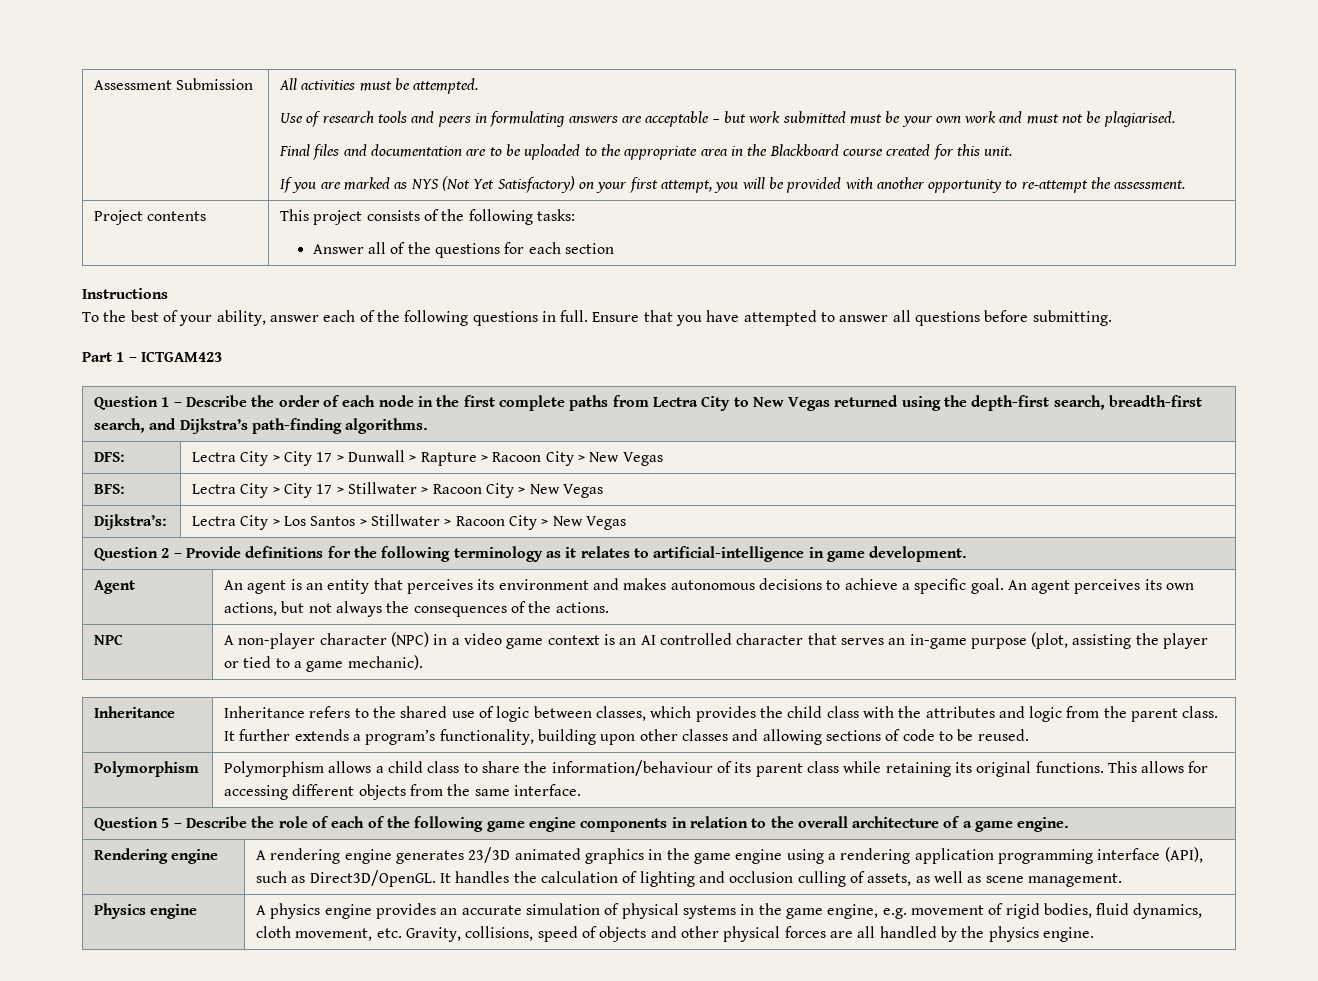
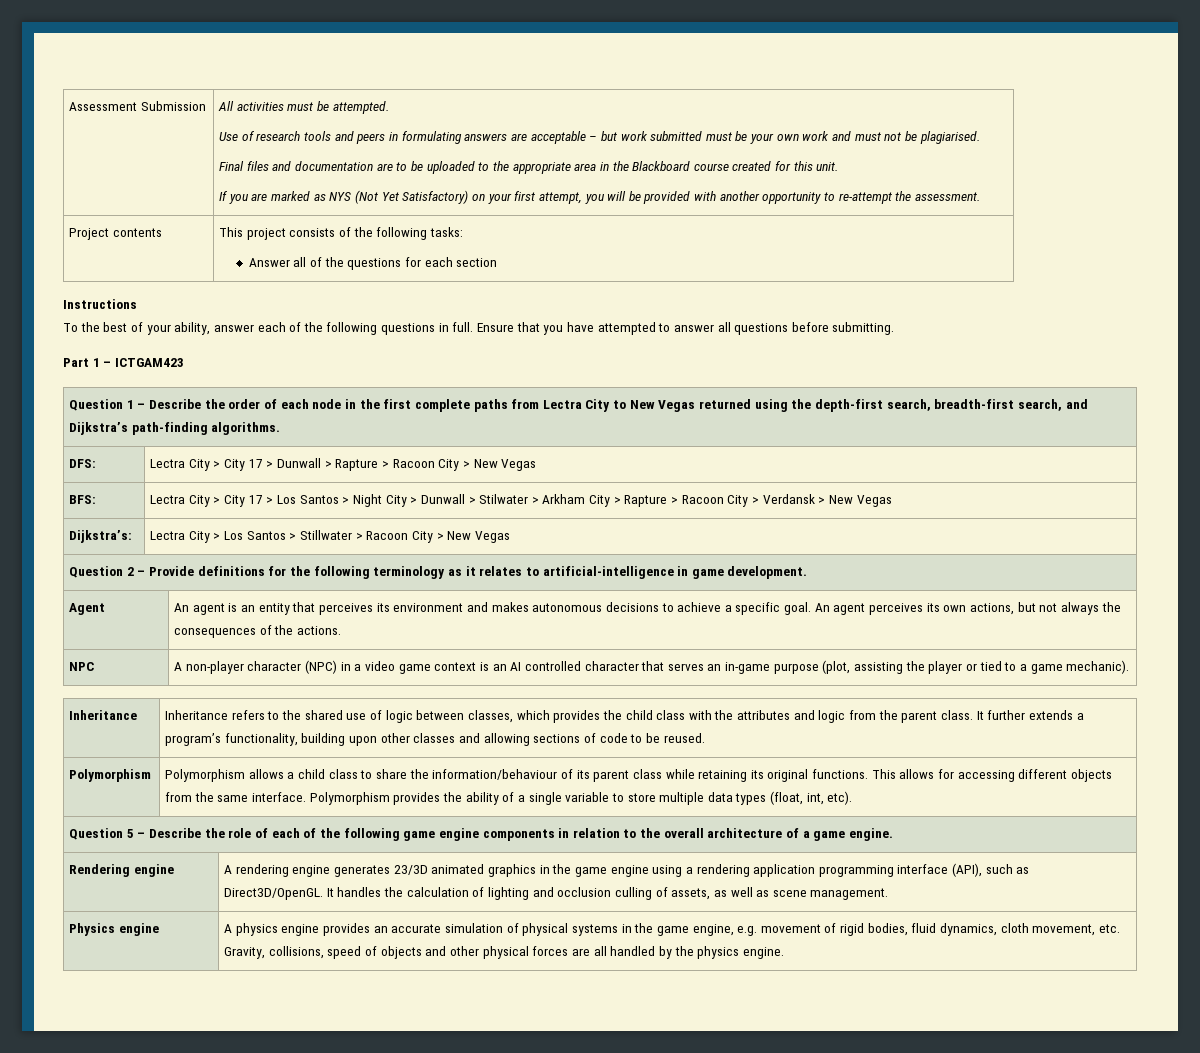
[348,482,526,498] Stillwater > Racoon City > -> [276,494,826,507] Los Santos > Night City > Dunwall > Stilwater > Arkham City > Rapture > Racoon City > Verdansk >
(582, 790) none -> [309,791,853,805] Polymorphism provides the ability of a single variable to store multiple data types (float, int, etc).

